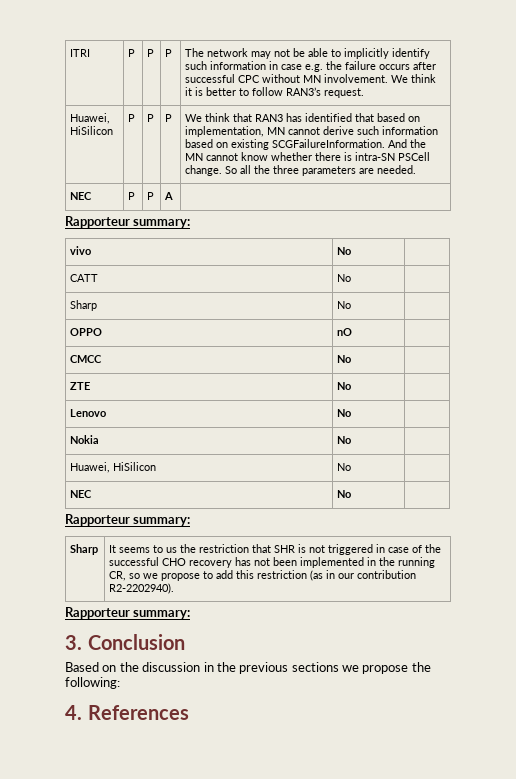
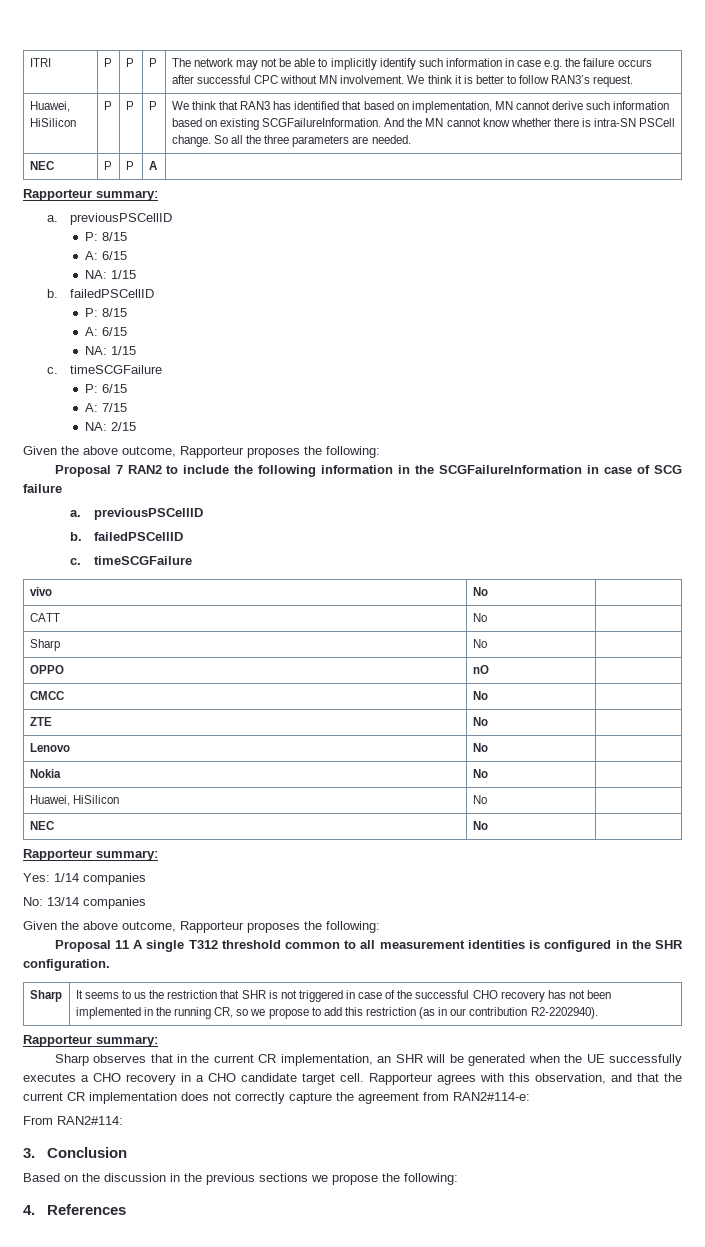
(191, 223) none -> [46,213,173,225] [84,232,127,241] [84,251,127,260] [84,270,136,279] [46,289,155,298] [84,308,127,317] [84,327,127,336] [84,346,136,355] [46,365,163,374] [84,384,127,393] [84,403,127,412] [84,422,136,431] [23,446,380,458] [54,465,682,477] [23,484,62,493] [70,508,203,520] [70,532,183,541] [70,556,192,565] // a. previousPSCellID // P: 8/15 // A: 6/15 // NA: 1/15 // b. failedPSCellID // P: 8/15 // A: 6/15 // NA: 1/15 // c. timeSCGFailure // P: 6/15 // A: 7/15 // NA: 2/15 // Given the above outcome, Rapporteur proposes the following: // Proposal 7 RAN2 to include the following information in the SCGFailureInformation in case of SCG failure // a. previousPSCellID // b. failedPSCellID // c. timeSCGFailure
(191, 521) none -> [23,873,146,885] [23,897,146,909] [23,921,380,933] [54,940,684,952] [23,959,110,971] // Yes: 1/14 companies // No: 13/14 companies // Given the above outcome, Rapporteur proposes the following: // Proposal 11 A single T312 threshold common to all measurement identities is configured in the SHR configuration.
(191, 614) none -> [54,1054,682,1066] [23,1073,682,1085] [23,1092,530,1104] [23,1116,123,1125] // Sharp observes that in the current CR implementation, an SHR will be generated when the UE successfully executes a CHO recovery in a CHO candidate target cell. Rapporteur agrees with this observation, and that the current CR implementation does not correctly capture the agreement from RAN2#114-e: // From RAN2#114:

